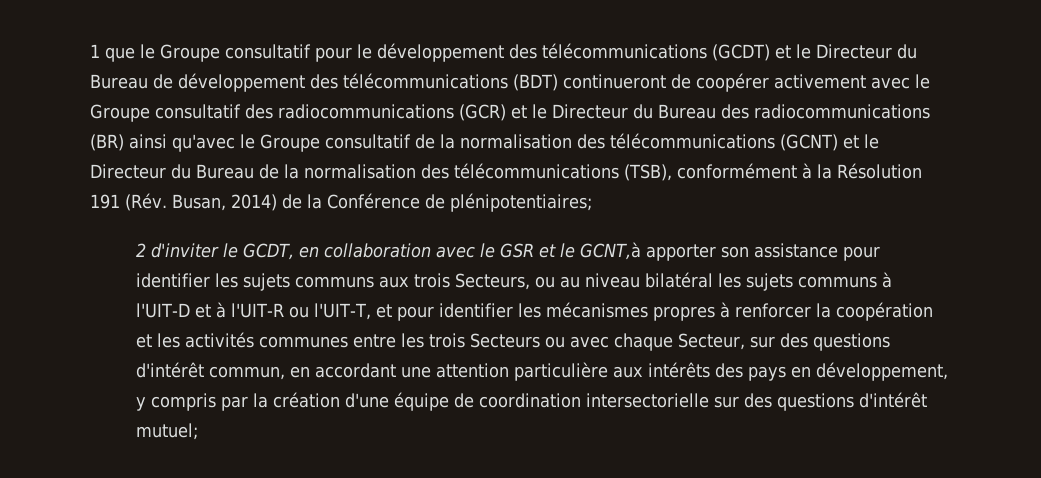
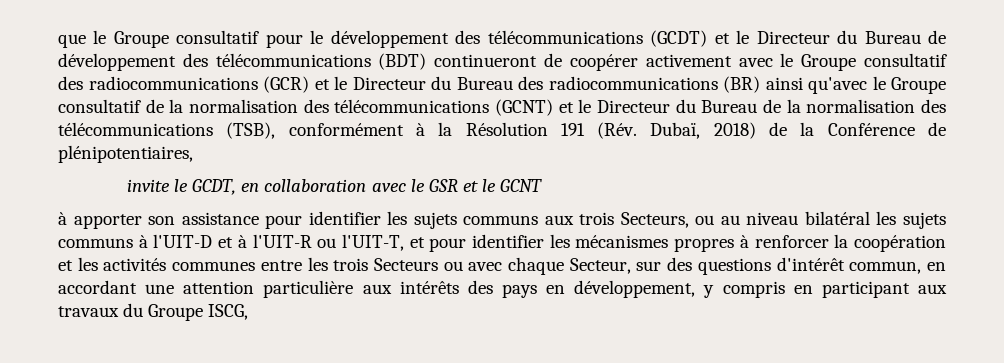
[90,44,100,58] 1 -> (58, 41) none
[171,194,277,211] Busan, 2014) -> [650,122,756,139] Dubaï, 2018)
[449,193,592,212] [136,243,220,258] plénipotentiaires; // 2 d'inviter -> [58,145,193,163] [126,179,170,192] plénipotentiaires, // invite
[580,242,642,260] GCNT,à -> [500,179,543,192] [58,212,67,225] GCNT // à
[221,392,928,411] [136,423,199,440] par la création d'une équipe de coordination intersectorielle sur des questions d'intérêt mutuel; -> [793,281,947,298] [58,303,249,321] en participant aux travaux du Groupe ISCG,

